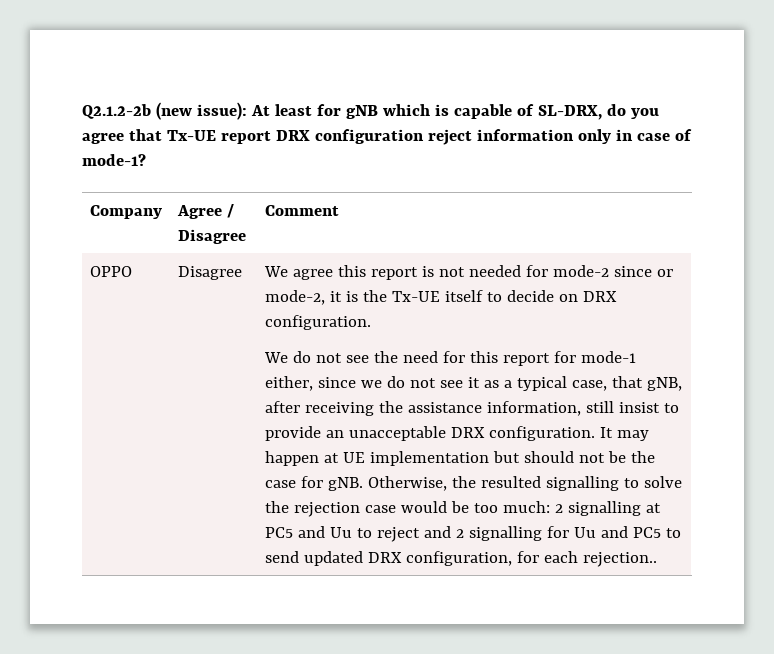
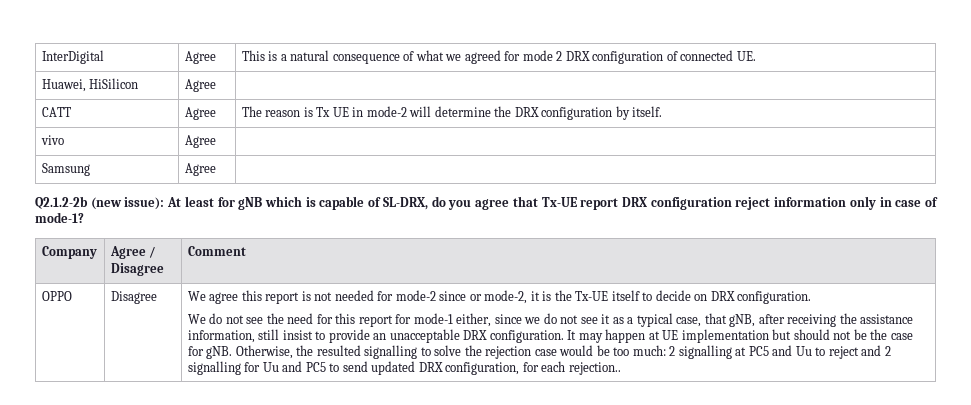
(82, 111) none -> [41,50,104,64] [184,51,216,64] [241,50,756,64] [41,78,139,92] [184,79,216,92] [41,107,71,117] [184,107,216,120] [241,106,663,120] [40,135,64,145] [184,135,216,148] [41,163,90,176] [184,163,216,176] InterDigital | Agree | This is a natural consequence of what we agreed for mode 2 DRX configuration of connected UE. // Huawei, HiSilicon | Agree | // CATT | Agree | The reason is Tx UE in mode-2 will determine the DRX configuration by itself. // vivo | Agree | // Samsung | Agree | //

